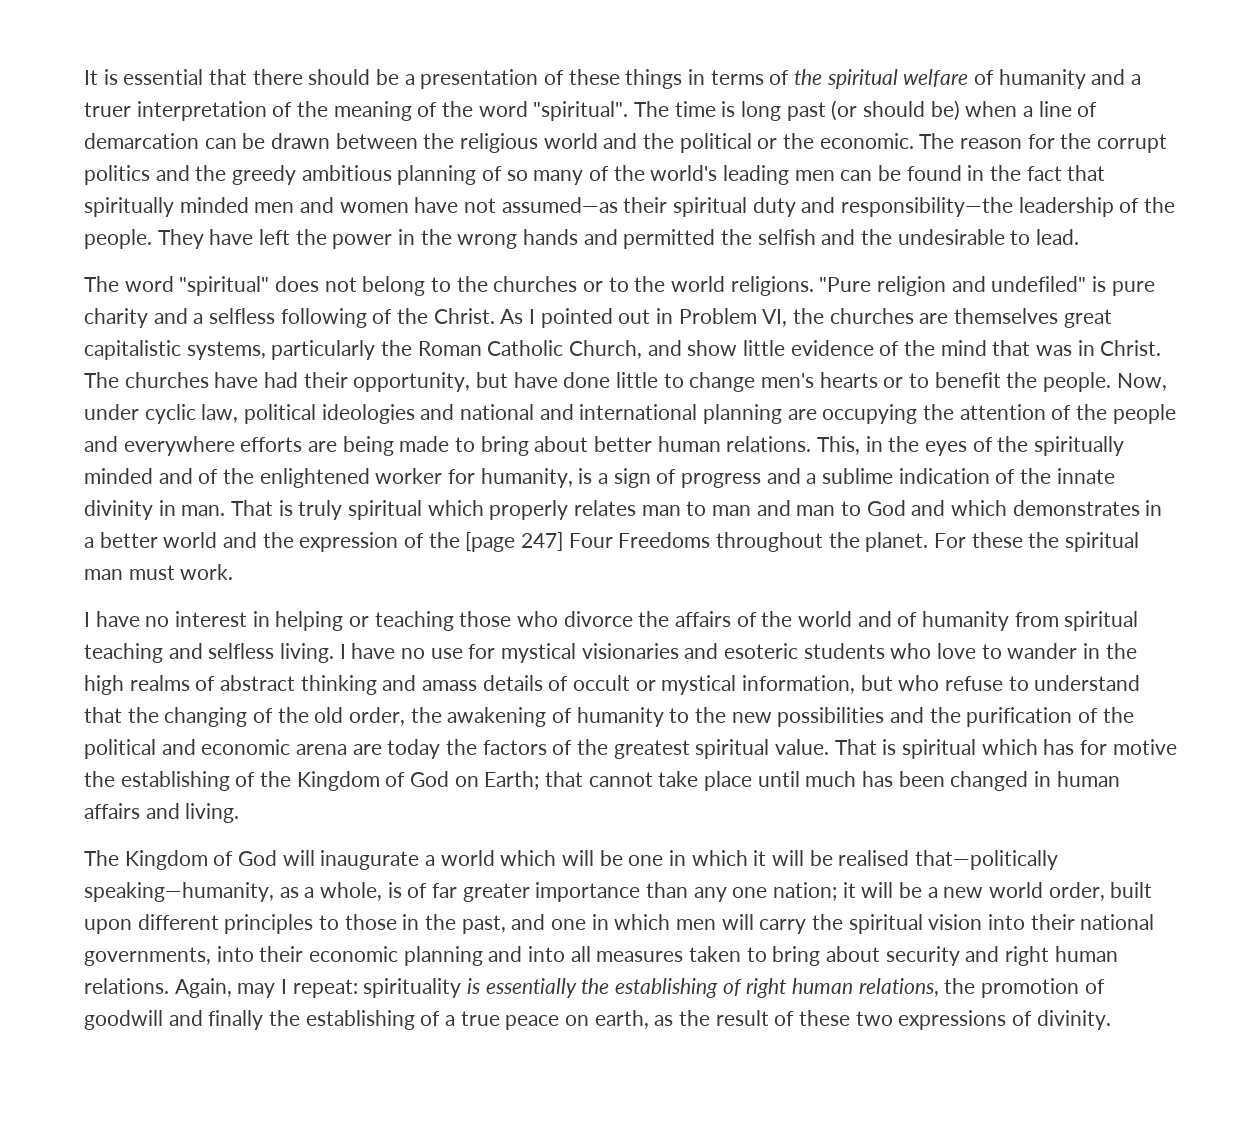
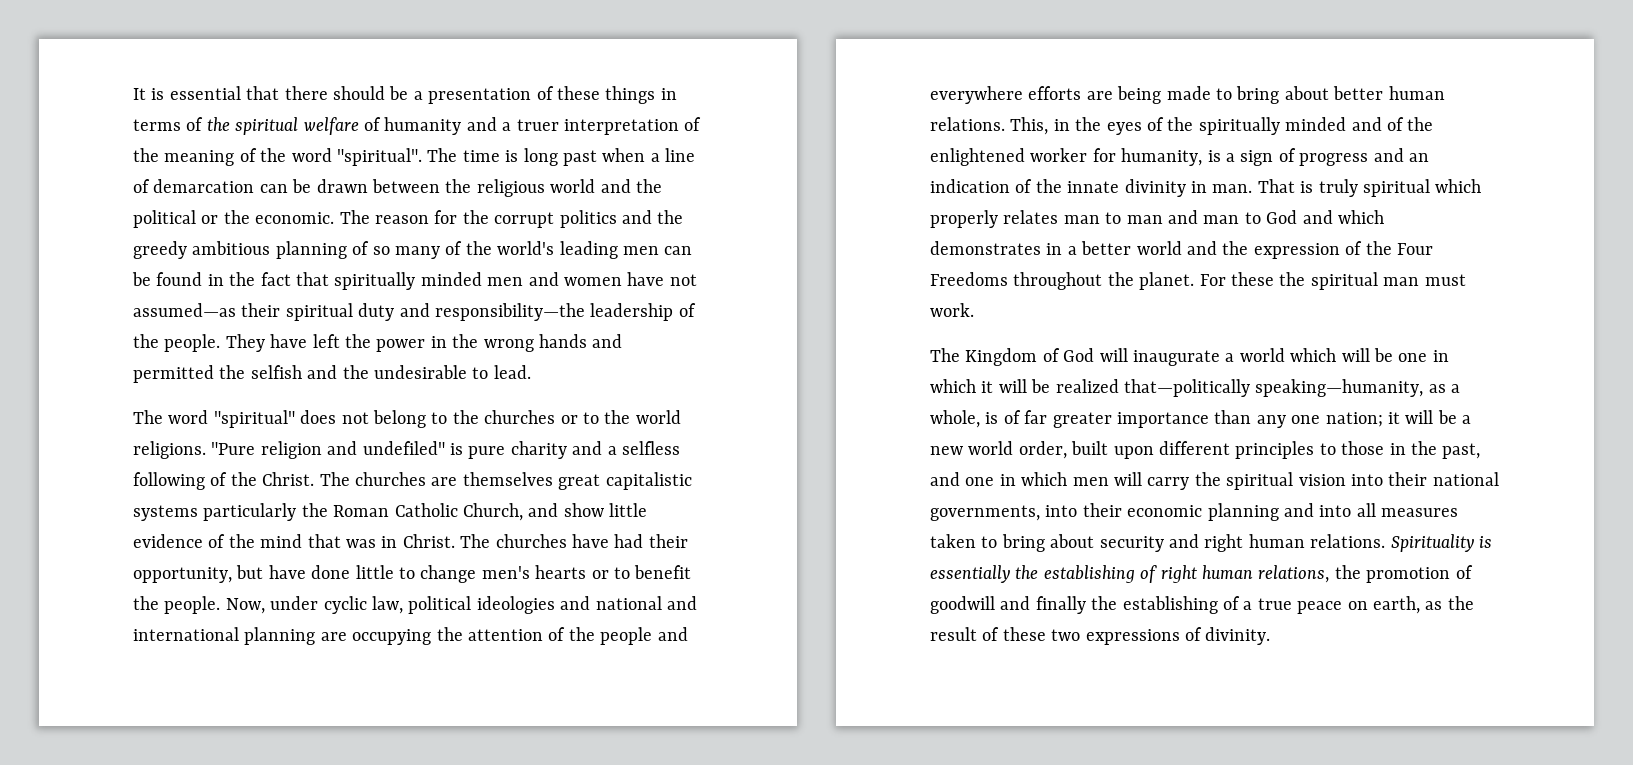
[831,100,960,121] (or should be) -> (597, 158) none
[500,308,825,328] As I pointed out in Problem VI, the -> [319,472,350,486] The
[186,341,266,360] systems, -> [133,505,198,521] systems
[806,468,894,484] a sublime -> [1409,153,1429,162] an
[465,532,564,552] [page 247] -> (1392, 248) none
[84,611,1139,631] [84,643,1137,663] [84,675,1141,695] [84,707,1134,727] [84,739,1177,759] [84,771,1120,791] [84,803,240,823] // I have no interest in helping or teaching those who divorce the affairs of the world and of humanity from spiritual teaching and selfless living. I have no use for mystical visionaries and esoteric students who love to wander in the high realms of abstract thinking and amass details of occult or mystical information, but who refuse to understand that the changing of the old order, the awakening of humanity to the new possibilities and the purification of the political and economic arena are today the factors of the greatest spiritual value. That is spiritual which has for motive the establishing of the Kingdom of God on Earth; that cannot take place until much has been changed in human affairs and living. -> (974, 310) none
[838,850,910,866] realised -> [1055,379,1119,393] realized
[174,978,462,998] Again, may I repeat: spirituality -> [1390,534,1474,552] Spirituality

